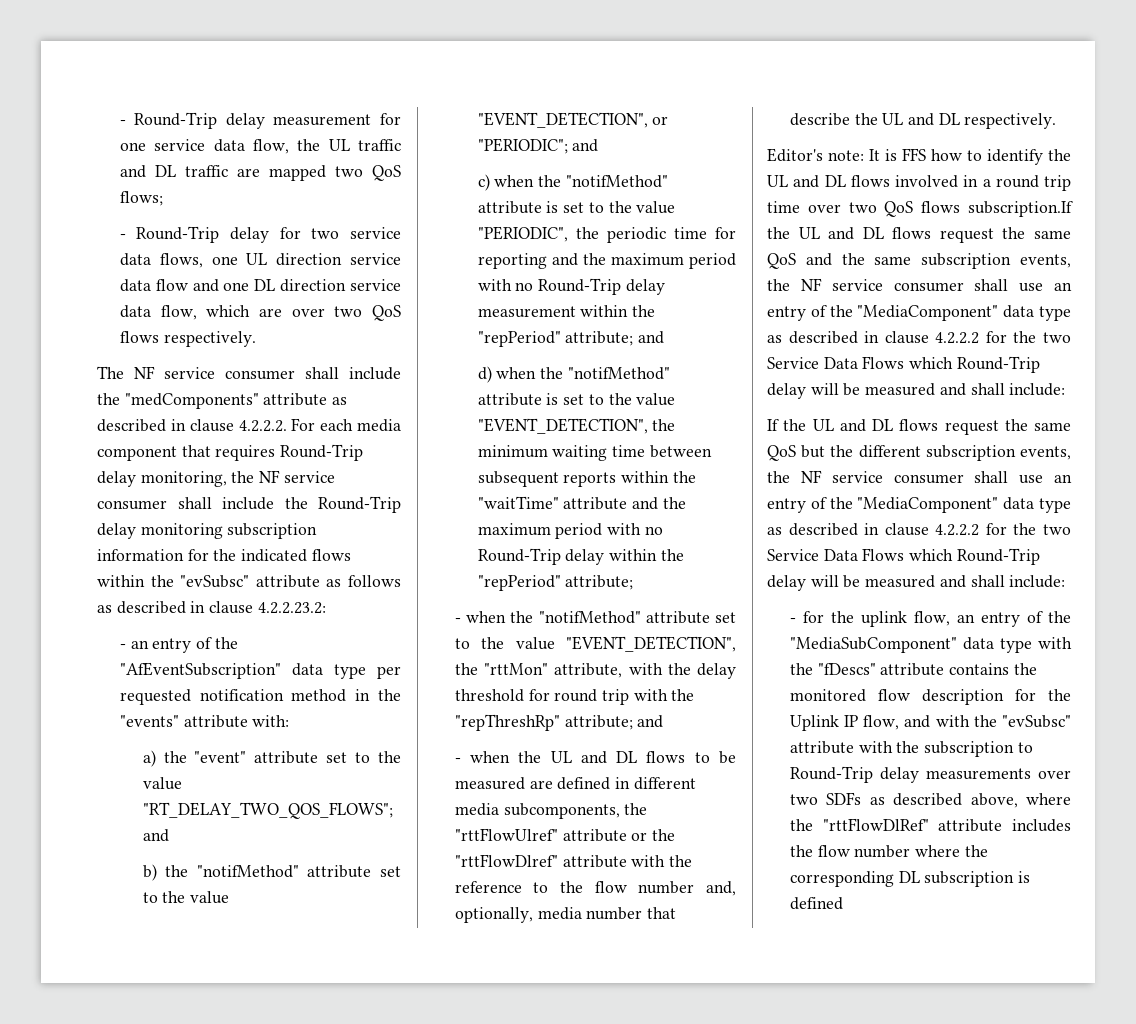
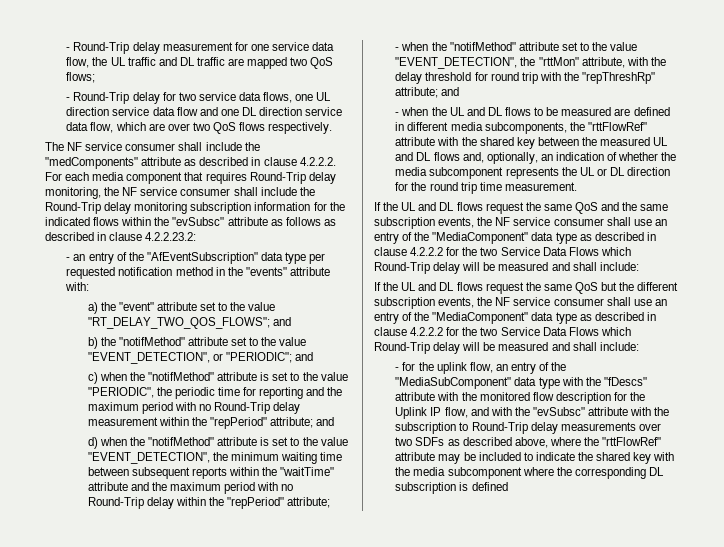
[454,828,676,842] [454,854,693,868] [454,881,736,896] [454,907,677,923] [789,113,1057,129] [767,148,1071,165] [767,175,1071,191] [767,201,1073,217] "rttFlowUlref" attribute or the "rttFlowDlref" attribute with the reference to the flow number and, optionally, media number that describe the UL and DL respectively. // Editor's note: It is FFS how to identify the UL and DL flows involved in a round trip time over two QoS flows subscription.If -> [587,122,647,131] [395,137,669,149] [395,152,677,164] [395,167,671,179] [395,182,577,194] [374,202,381,211] "rttFlowRef" attribute with the shared key between the measured UL and DL flows and, optionally, an indication of whether the media subcomponent represents the UL or DL direction for the round trip time measurement. // If
[949,663,1010,675] contains -> [437,392,459,401] with
[822,818,1071,832] [789,845,911,858] "rttFlowDlRef" attribute includes the flow number -> [602,437,662,446] [395,452,675,464] [395,467,522,479] "rttFlowRef" attribute may be included to indicate the shared key with the media subcomponent

